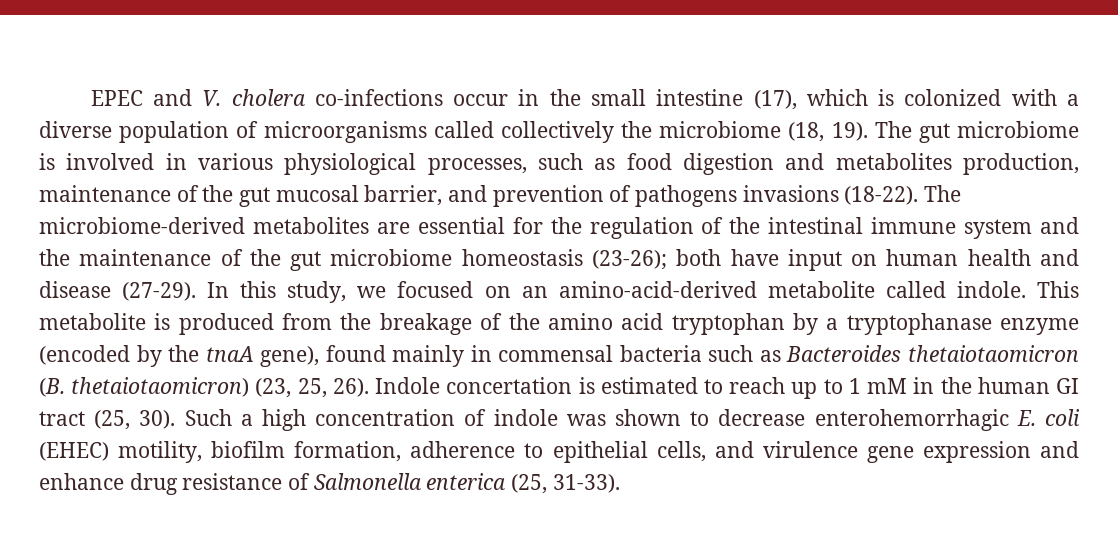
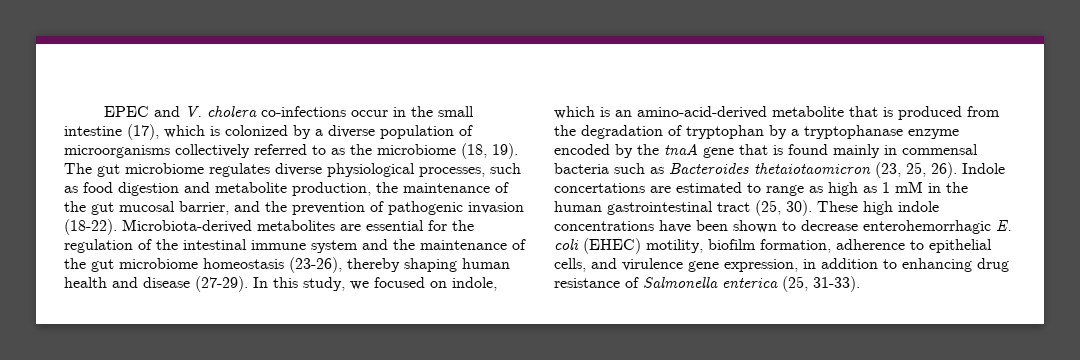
[1011,89,1057,106] with -> [293,125,311,139] by
[433,121,614,143] called collectively -> [175,144,345,158] collectively referred to as
[39,153,273,170] is involved in various -> [209,163,322,177] regulates diverse
[835,153,1080,175] metabolites production, -> [215,182,398,196] metabolite production, the
(488, 193) none -> [265,201,287,212] the
[635,185,962,207] [39,217,245,234] pathogens invasions (18-22). The microbiome-derived -> [388,201,524,215] [64,219,252,235] pathogenic invasion (18-22). Microbiota-derived
[592,249,878,271] (23-26); both have input on -> [289,257,457,273] (23-26), thereby shaping
[521,281,1079,298] [39,313,664,335] an amino-acid-derived metabolite called indole. This metabolite is produced from the breakage of the amino acid -> [452,277,497,291] [554,106,1000,120] [554,125,682,139] indole, which is an amino-acid-derived metabolite that is produced from the degradation of
[39,345,130,365] (encoded -> [554,144,610,155] encoded
[260,346,320,367] gene), -> [703,144,783,158] gene that is
[39,377,250,397] (B. thetaiotaomicron) -> (871, 168) none
[446,377,843,399] concertation is estimated to reach up to -> [554,182,877,196] concertations are estimated to range as high as
[1055,378,1079,394] GI -> [607,201,713,215] gastrointestinal
[184,409,606,431] Such a high concentration of indole was -> [817,201,939,215] [554,220,728,233] These high indole concentrations have been
[922,441,1080,463] [39,473,124,490] expression and enhance -> [724,258,972,272] expression, in addition to enhancing

